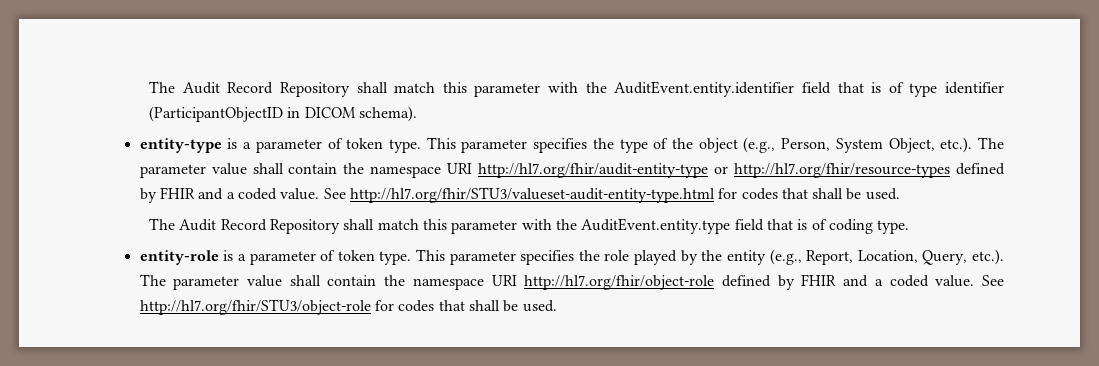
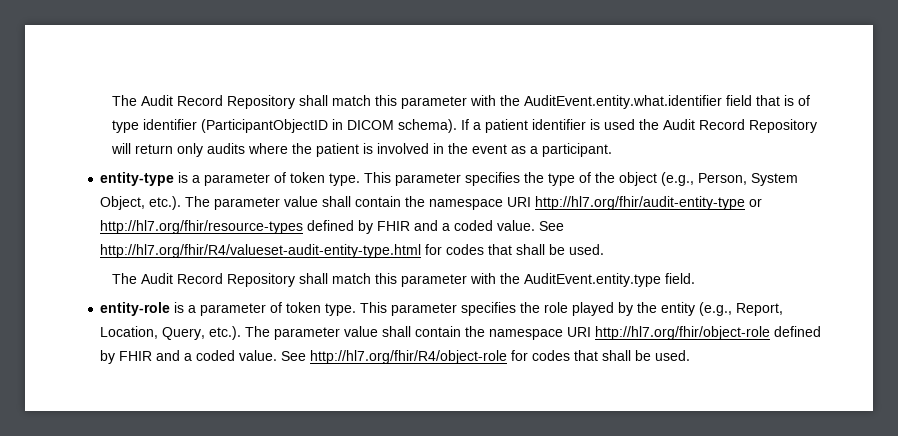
[614,81,795,97] AuditEvent.entity.identifier -> [523,95,722,109] AuditEvent.entity.what.identifier
(418, 114) none -> [460,119,817,133] [110,143,612,157] If a patient identifier is used the Audit Record Repository will return only audits where the patient is involved in the event as a participant.
[349,187,715,203] http://hl7.org/fhir/STU3/valueset-audit-entity-type.html -> [100,244,422,258] http://hl7.org/fhir/R4/valueset-audit-entity-type.html
[734,219,910,234] field that is of coding type. -> [664,273,695,284] field.
[139,299,371,315] http://hl7.org/fhir/STU3/object-role -> [310,350,508,364] http://hl7.org/fhir/R4/object-role

